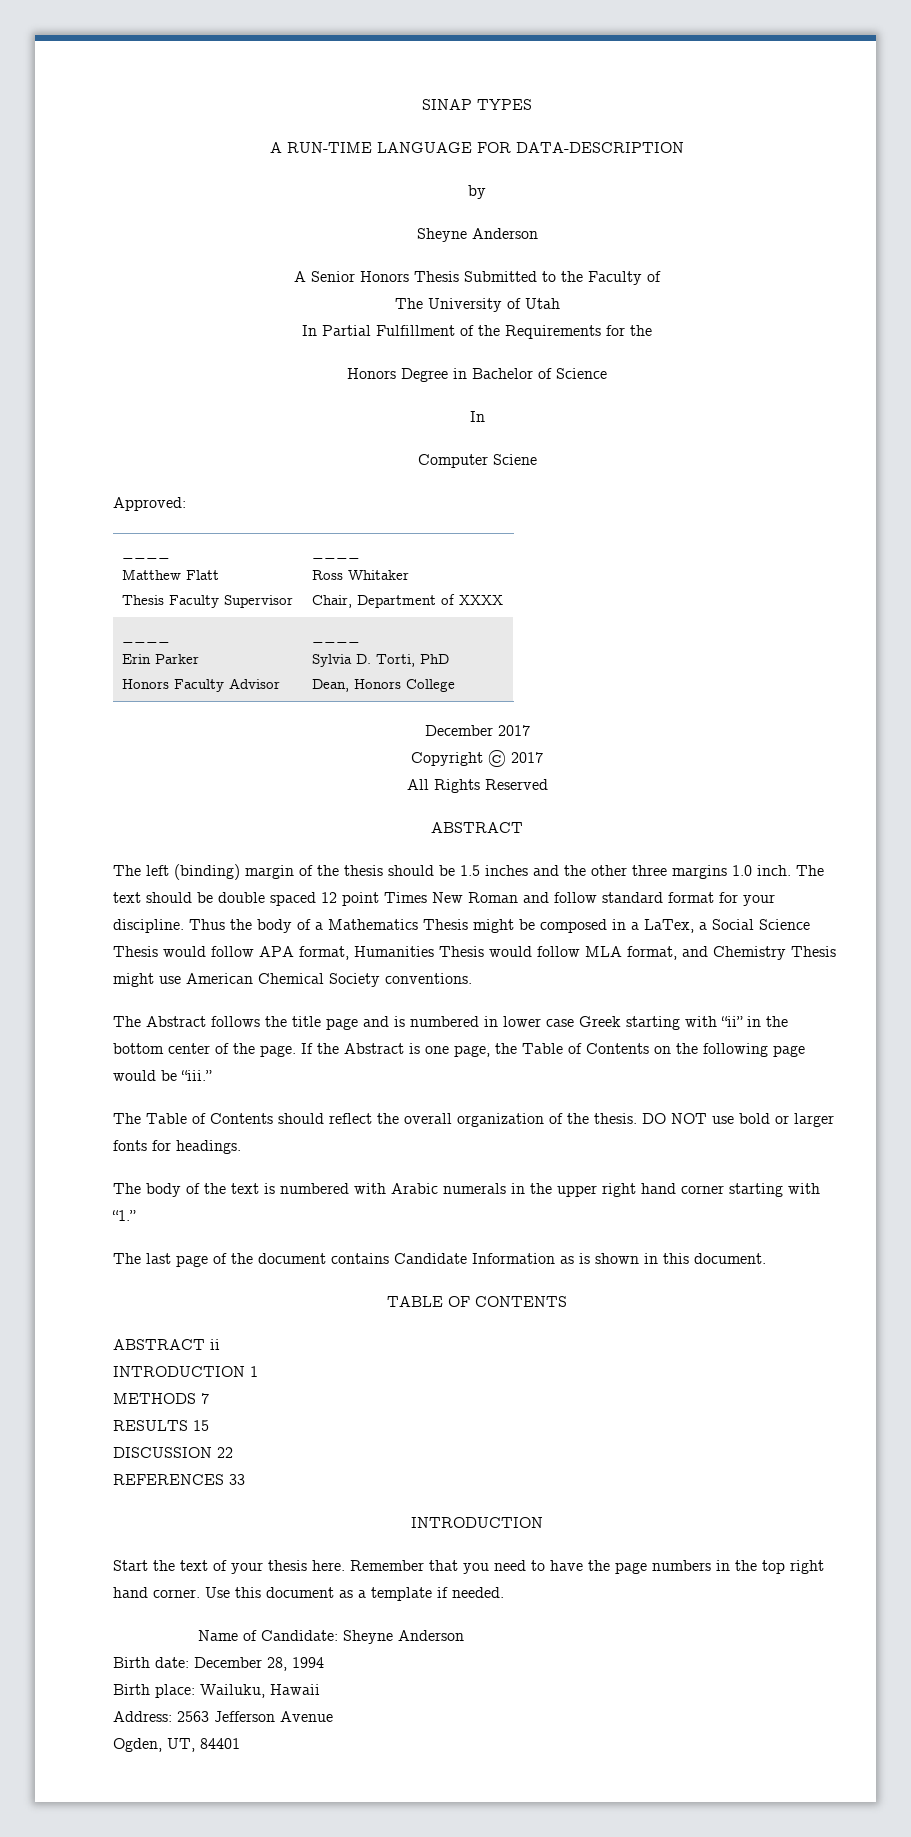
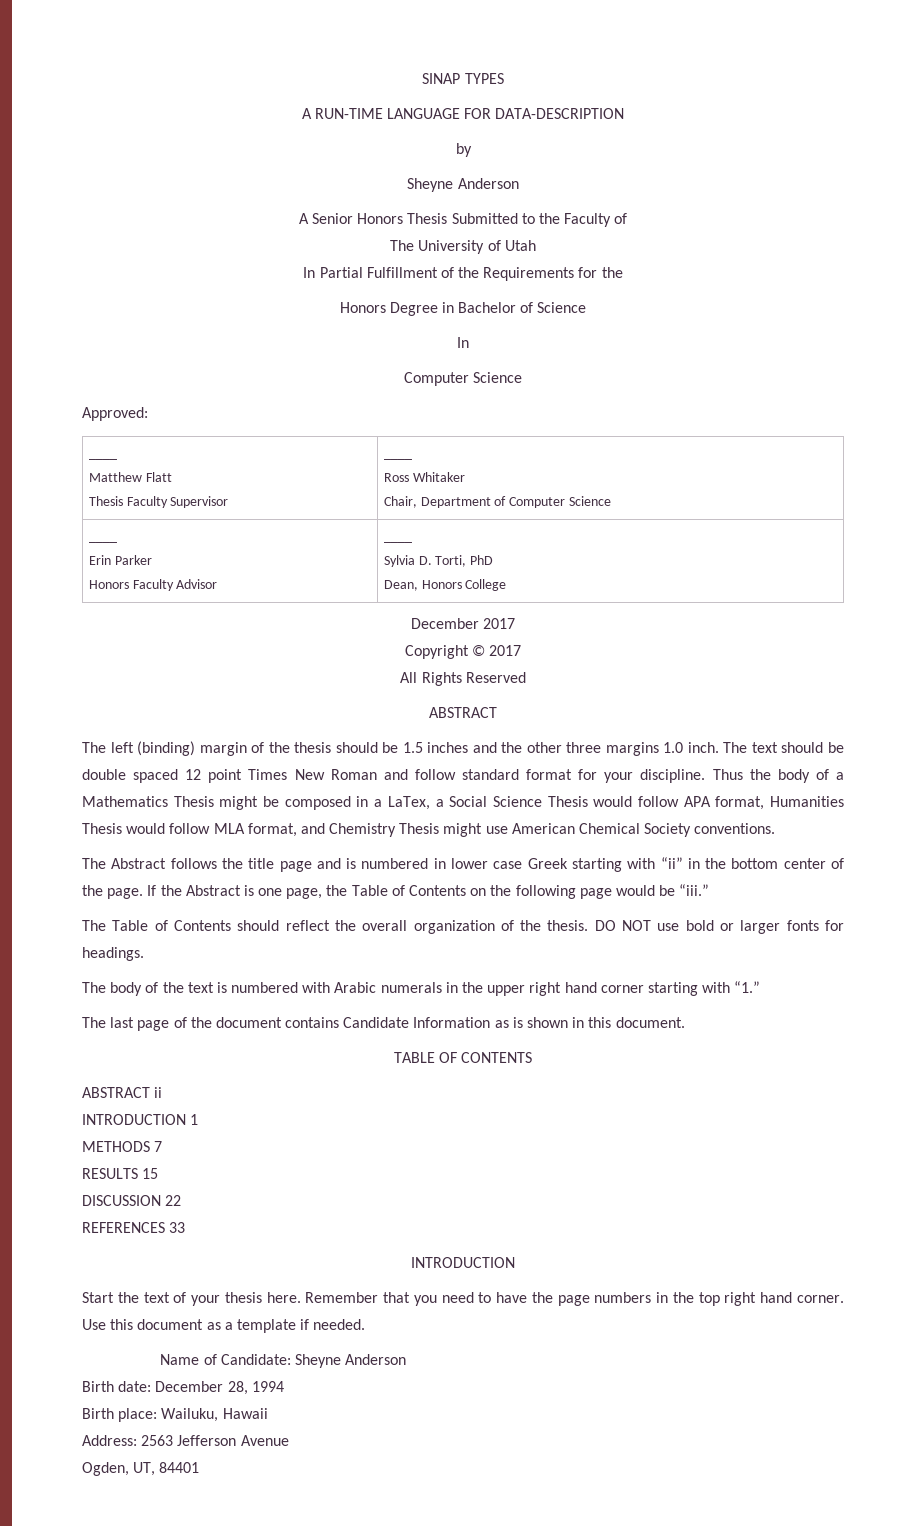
[492,454,537,465] Sciene -> [473,372,523,383] Science
[459,595,504,605] XXXX -> [509,496,611,508] Computer Science

